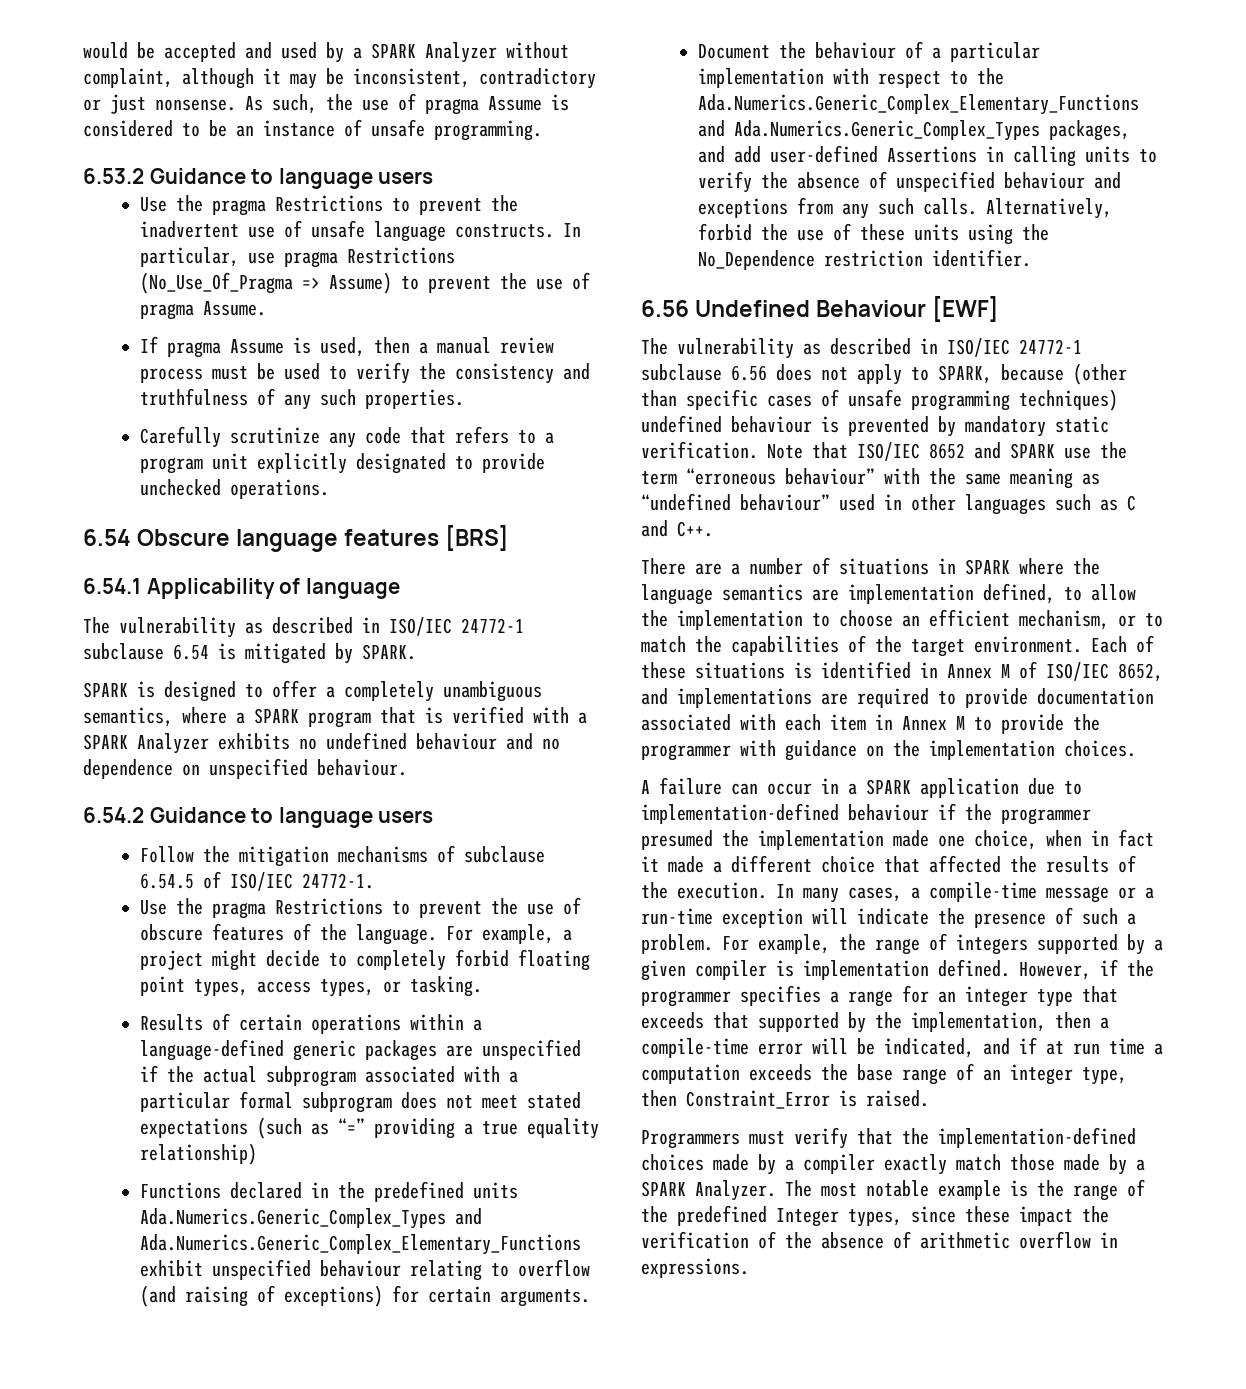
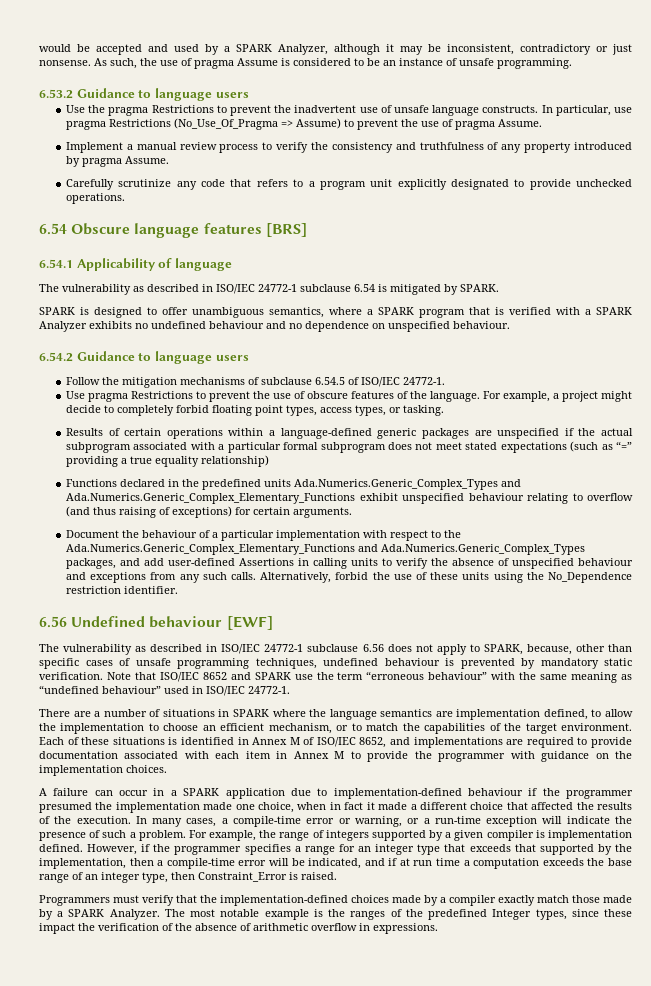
[425,42,569,63] [83,68,173,88] Analyzer without complaint, -> [278,44,328,55] Analyzer,
[139,336,410,358] If pragma Assume is used, then -> [65,142,123,153] Implement
[211,363,320,380] must be used -> (259, 148) none
[319,389,464,409] such properties. -> [524,142,633,153] [65,156,169,167] property introduced by pragma Assume.
[326,681,434,702] a completely -> (188, 311) none
[175,898,203,915] the -> (85, 395) none
(176, 1296) none -> [92,507,116,515] thus
[816,300,927,317] Behaviour -> [149,616,223,628] behaviour
[1001,363,1127,385] because (other -> [526,644,605,655] because, other
[1019,389,1118,411] techniques) -> [255,658,317,669] techniques,
[911,494,1136,515] [641,520,713,537] other languages such as C and C++. -> [206,686,290,696] ISO/IEC 24772-1.
[1046,886,1109,903] message -> [306,816,402,827] error or warning,
[1073,1184,1118,1201] range -> [350,911,386,920] ranges

